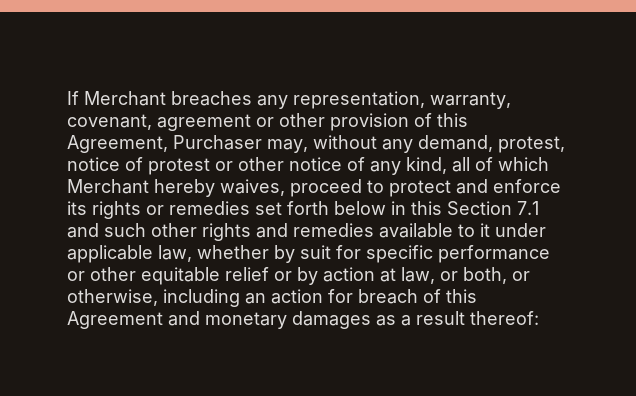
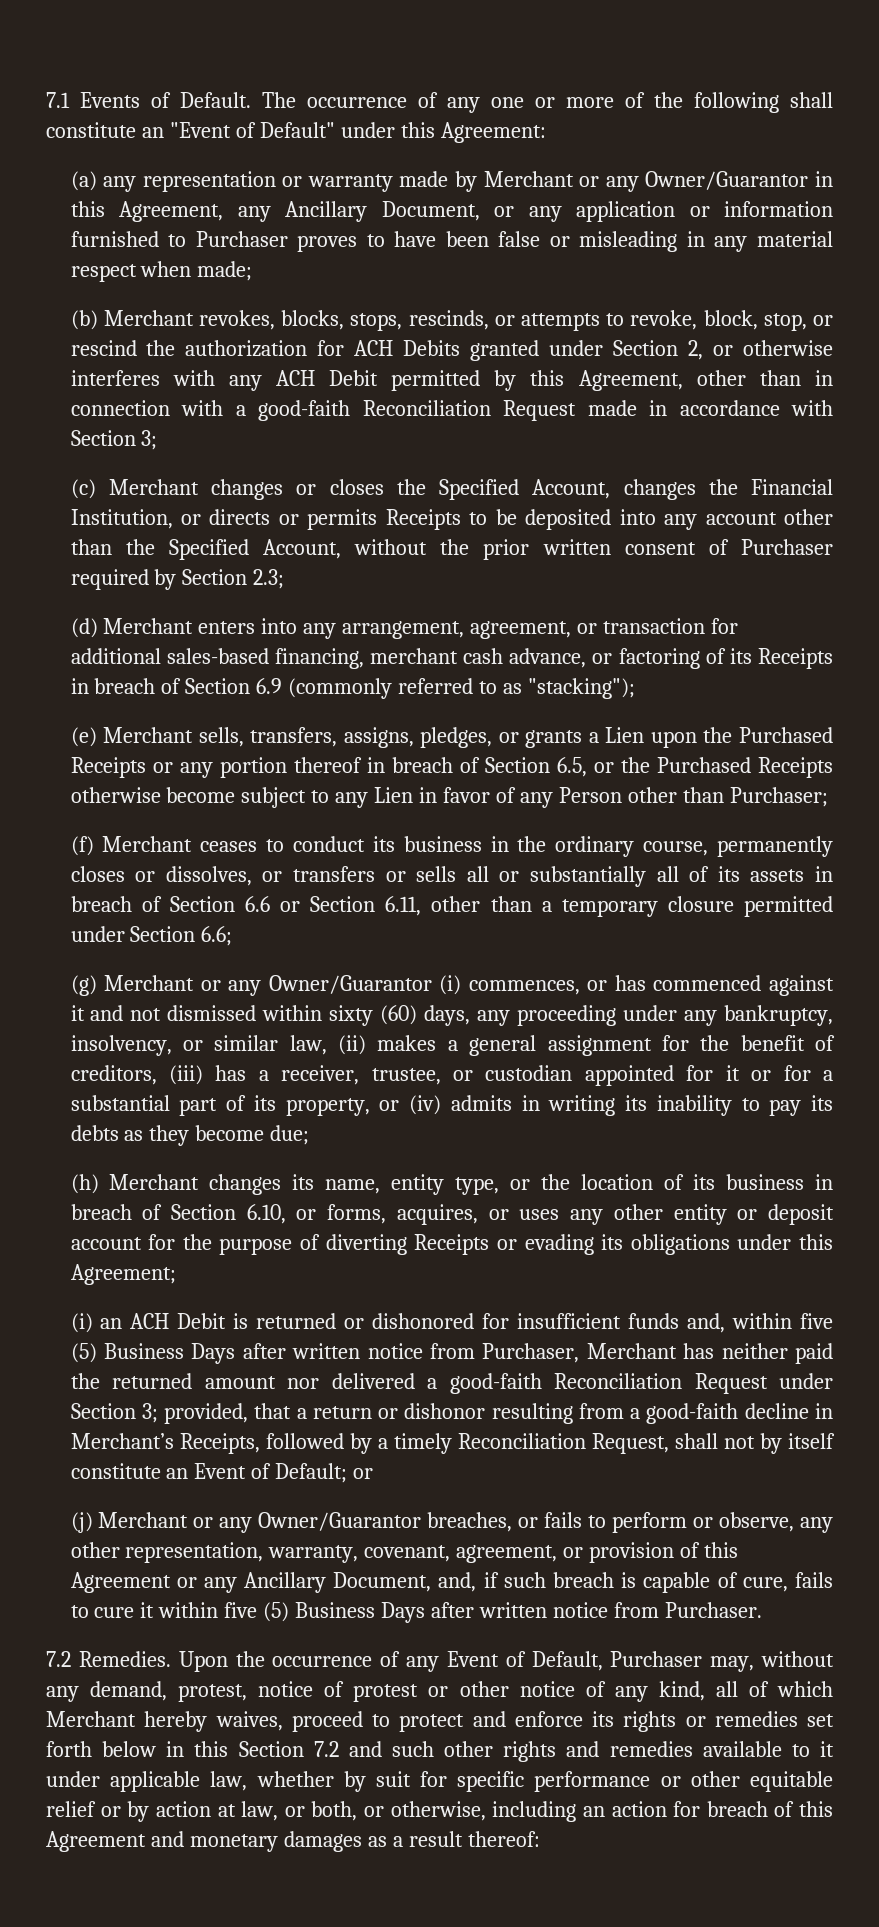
[67,91,511,109] [67,113,468,131] [67,135,168,153] If Merchant breaches any representation, warranty, covenant, agreement or other provision of this Agreement, -> [46,92,833,113] [46,122,546,143] [70,171,833,192] [70,201,834,222] [70,231,834,252] [70,261,253,282] [70,310,834,331] [70,340,833,361] [70,370,833,391] [70,400,834,421] [70,430,158,450] [70,479,834,500] [70,509,834,530] [70,539,833,560] [70,569,285,590] [70,618,738,639] [70,648,833,669] [70,678,635,699] [70,727,834,748] [70,757,834,778] [70,787,828,808] [70,836,833,857] [70,866,833,887] [70,896,833,917] [70,926,233,946] [70,975,834,996] [70,1005,834,1026] [70,1035,835,1056] [70,1065,834,1086] [70,1095,833,1116] [70,1125,310,1146] [70,1174,834,1195] [70,1204,834,1225] [70,1234,833,1255] [70,1264,176,1285] [70,1313,834,1333] [70,1343,834,1364] [70,1373,834,1394] [70,1403,833,1424] [70,1433,835,1454] [70,1463,374,1483] [70,1512,834,1533] [70,1542,739,1563] [70,1572,833,1593] [70,1602,762,1623] [46,1651,603,1672] 7.1 Events of Default. The occurrence of any one or more of the following shall constitute an "Event of Default" under this Agreement: // (a) any representation or warranty made by Merchant or any Owner/Guarantor in this Agreement, any Ancillary Document, or any application or information furnished to Purchaser proves to have been false or misleading in any material respect when made; // (b) Merchant revokes, blocks, stops, rescinds, or attempts to revoke, block, stop, or rescind the authorization for ACH Debits granted under Section 2, or otherwise interferes with any ACH Debit permitted by this Agreement, other than in connection with a good-faith Reconciliation Request made in accordance with Section 3; // (c) Merchant changes or closes the Specified Account, changes the Financial Institution, or directs or permits Receipts to be deposited into any account other than the Specified Account, without the prior written consent of Purchaser required by Section 2.3; // (d) Merchant enters into any arrangement, agreement, or transaction for additional sales-based financing, merchant cash advance, or factoring of its Receipts in breach of Section 6.9 (commonly referred to as "stacking"); // (e) Merchant sells, transfers, assigns, pledges, or grants a Lien upon the Purchased Receipts or any portion thereof in breach of Section 6.5, or the Purchased Receipts otherwise become subject to any Lien in favor of any Person other than Purchaser; // (f) Merchant ceases to conduct its business in the ordinary course, permanently closes or dissolves, or transfers or sells all or substantially all of its assets in breach of Section 6.6 or Section 6.11, other than a temporary closure permitted under Section 6.6; // (g) Merchant or any Owner/Guarantor (i) commences, or has commenced against it and not dismissed within sixty (60) days, any proceeding under any bankruptcy, insolvency, or similar law, (ii) makes a general assignment for the benefit of creditors, (iii) has a receiver, trustee, or custodian appointed for it or for a substantial part of its property, or (iv) admits in writing its inability to pay its debts as they become due; // (h) Merchant changes its name, entity type, or the location of its business in breach of Section 6.10, or forms, acquires, or uses any other entity or deposit account for the purpose of diverting Receipts or evading its obligations under this Agreement; // (i) an ACH Debit is returned or dishonored for insufficient funds and, within five (5) Business Days after written notice from Purchaser, Merchant has neither paid the returned amount nor delivered a good-faith Reconciliation Request under Section 3; provided, that a return or dishonor resulting from a good-faith decline in Merchant’s Receipts, followed by a timely Reconciliation Request, shall not by itself constitute an Event of Default; or // (j) Merchant or any Owner/Guarantor breaches, or fails to perform or observe, any other representation, warranty, covenant, agreement, or provision of this Agreement or any Ancillary Document, and, if such breach is capable of cure, fails to cure it within five (5) Business Days after written notice from Purchaser. // 7.2 Remedies. Upon the occurrence of any Event of Default,
[517,201,539,215] 7.1 -> [313,1741,339,1757] 7.2

